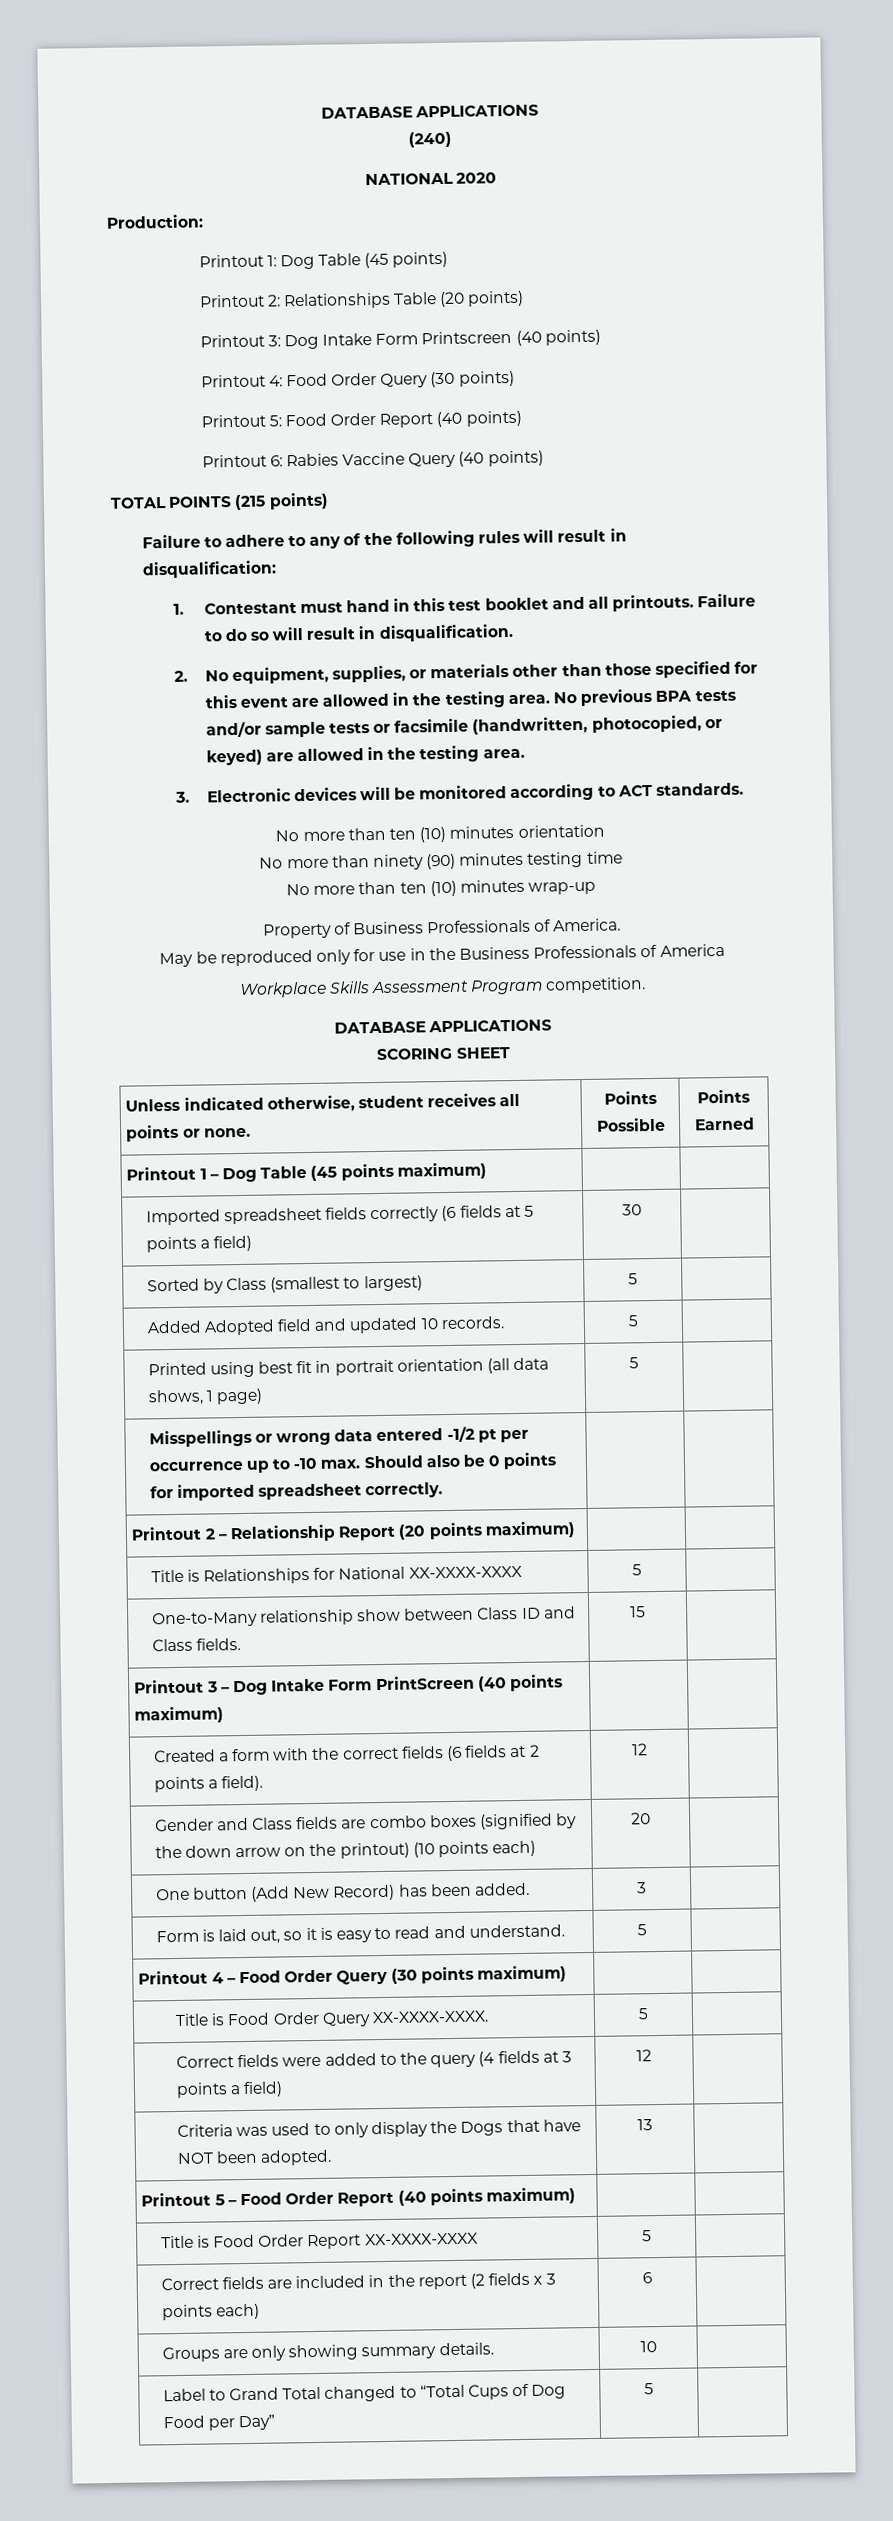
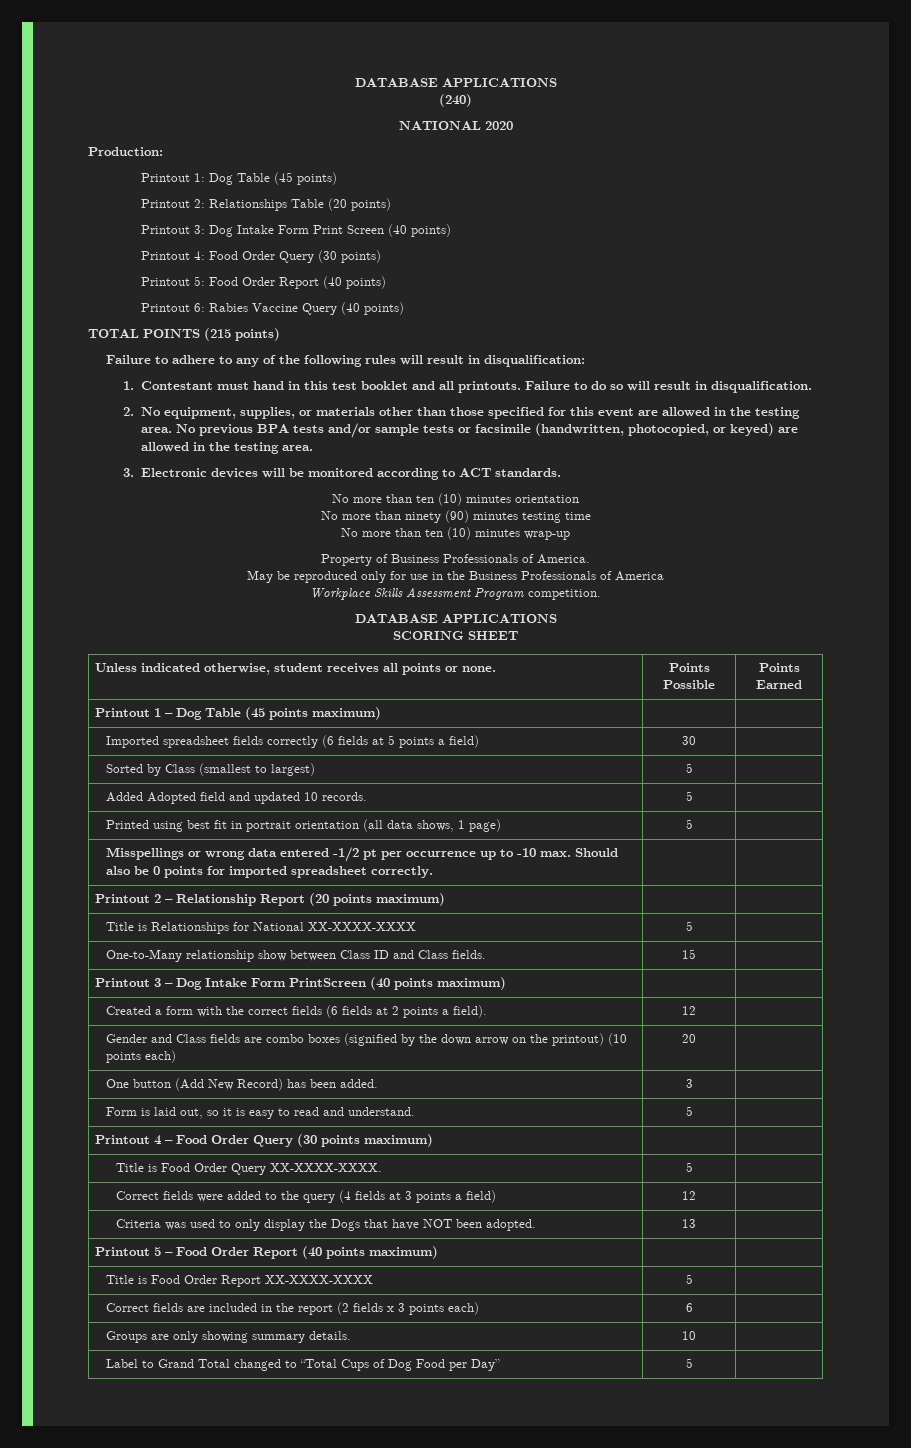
[421,330,513,345] Printscreen -> [312,225,384,234] Print Screen

